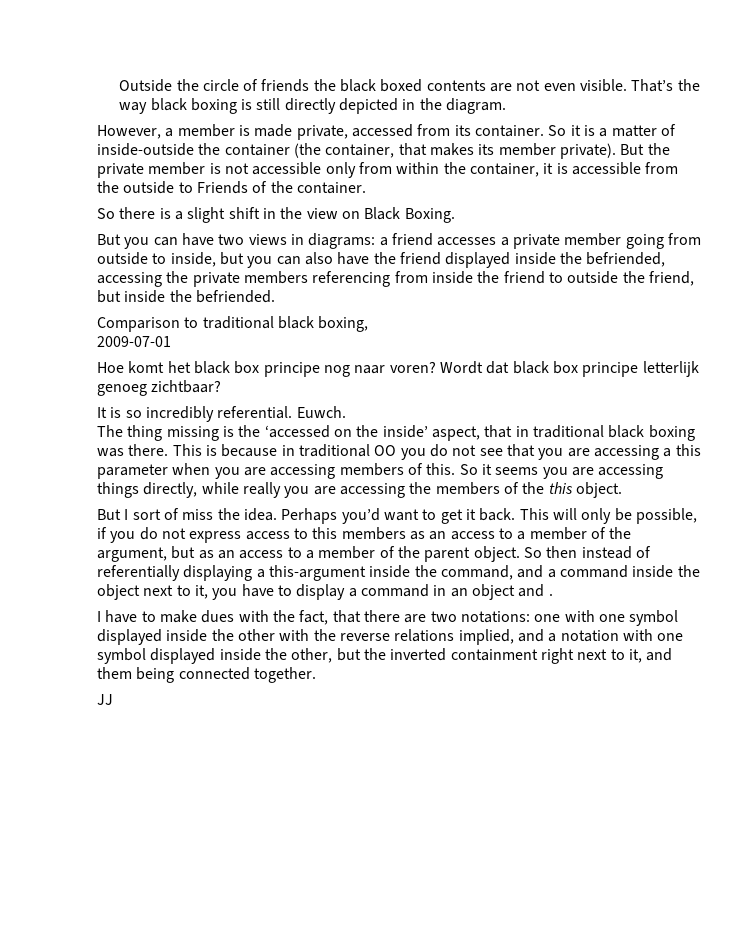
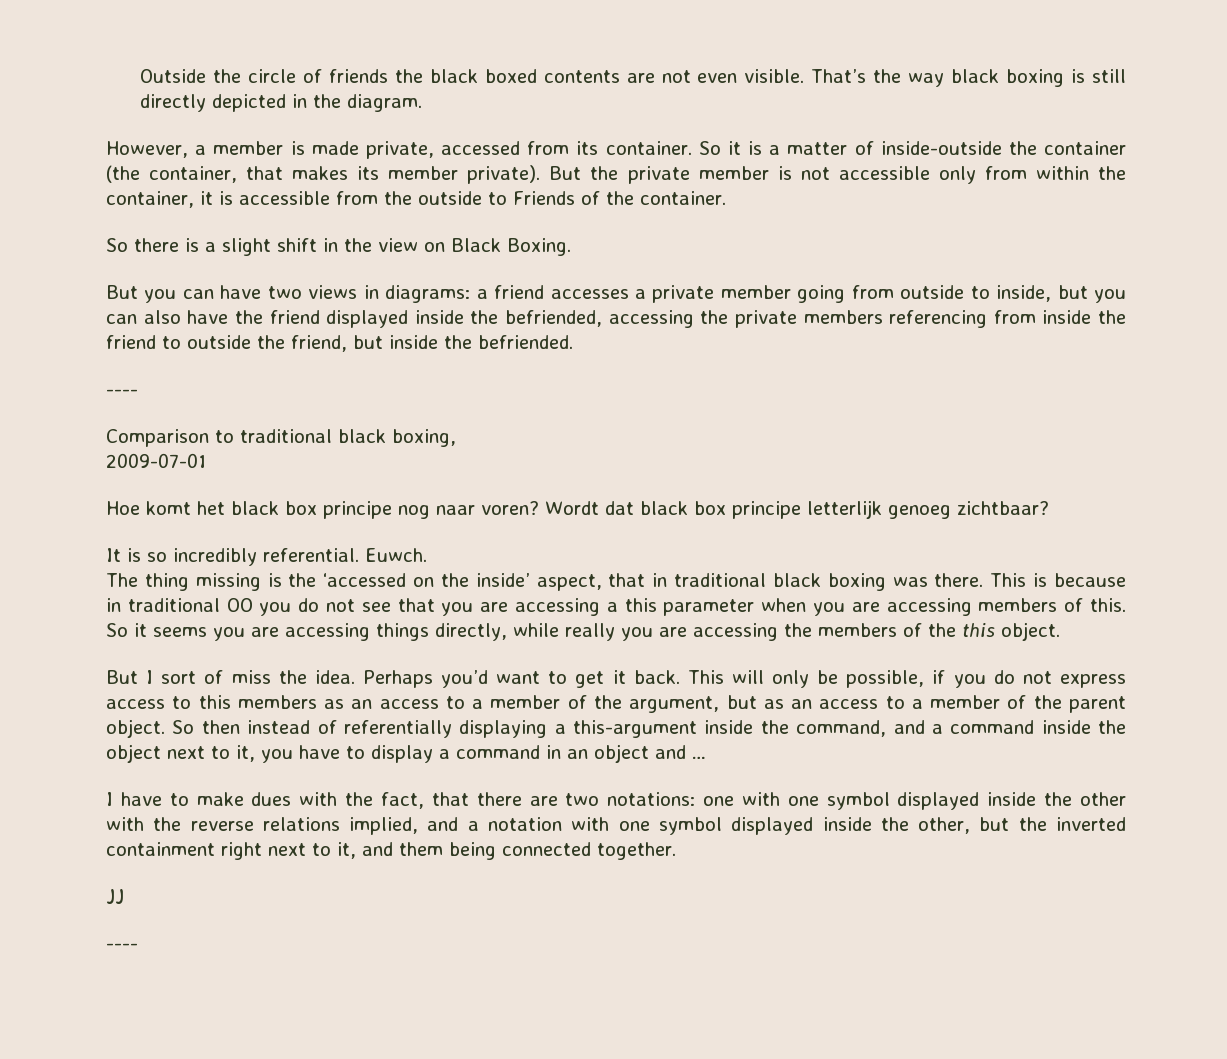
(276, 296) none -> [106,389,139,396] // ----
[548,593,553,596] . -> [692,756,707,759] …
(114, 699) none -> [106,943,139,950] // ----

